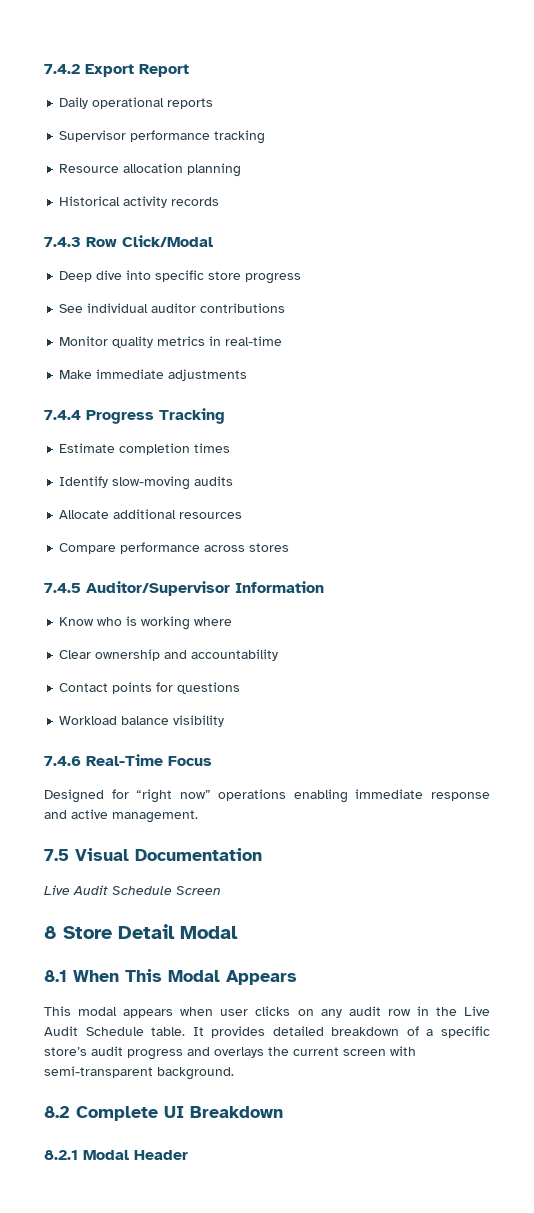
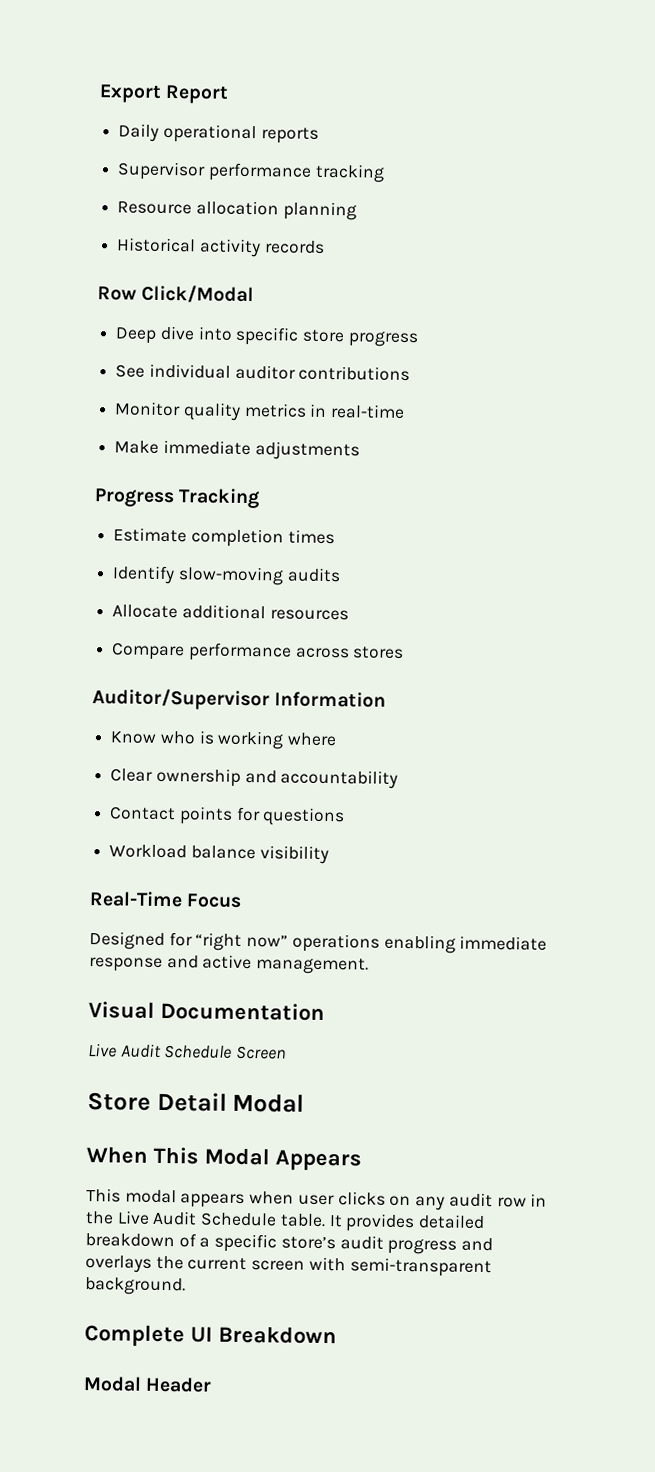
[44,64,80,74] 7.4.2 -> (99, 93) none
[44,237,81,247] 7.4.3 -> (325, 247) none
[44,410,81,420] 7.4.4 -> (360, 451) none
[44,583,81,593] 7.4.5 -> (405, 652) none
[44,756,81,766] 7.4.6 -> (329, 855) none
[44,849,69,861] 7.5 -> (370, 966) none
[44,926,57,939] 8 -> (288, 1052) none
[44,970,67,982] 8.1 -> (305, 1103) none
[44,1106,70,1118] 8.2 -> (186, 1286) none
[44,1150,78,1160] 8.2.1 -> (337, 1335) none

